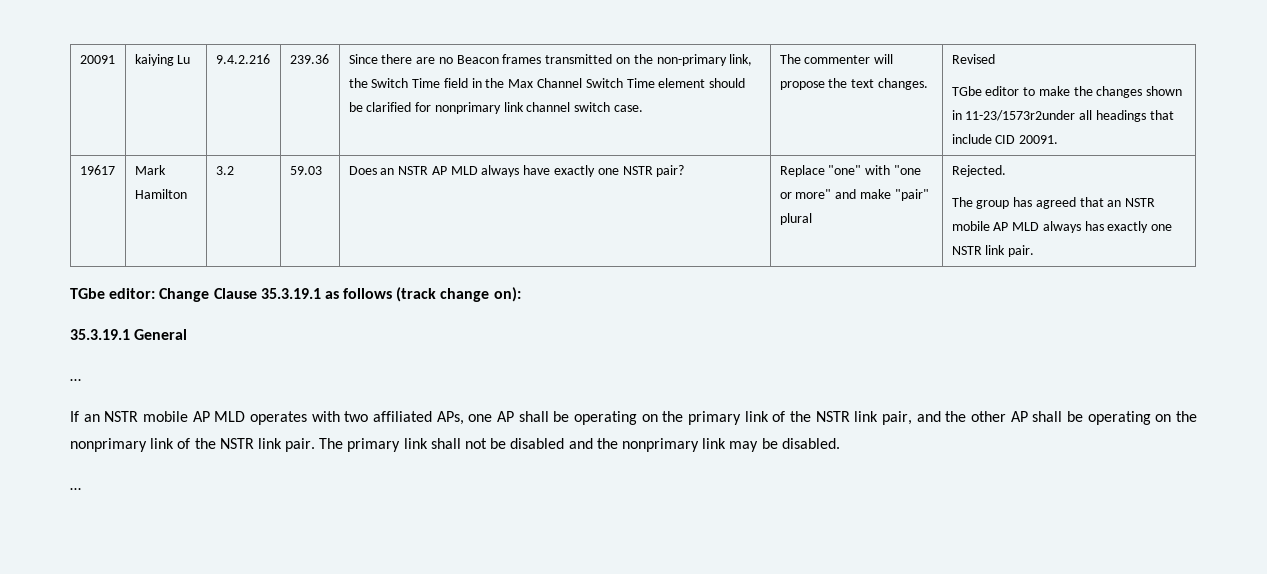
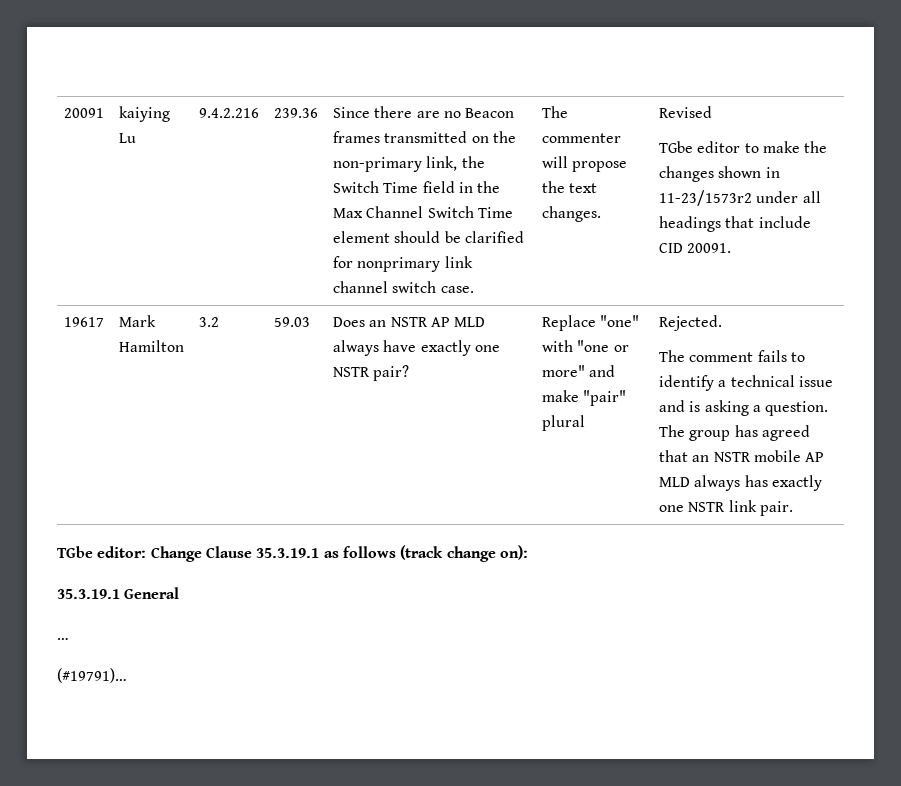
[965,110,1076,121] 11-23/1573r2under -> [659,190,799,206] 11-23/1573r2 under
(973, 202) none -> [689,350,806,362] [659,375,834,391] [659,400,829,416] [659,425,686,437] comment fails to identify a technical issue and is asking a question. The
[70,411,1197,425] [70,438,840,452] [70,488,81,490] If an NSTR mobile AP MLD operates with two affiliated APs, one AP shall be operating on the primary link of the NSTR link pair, and the other AP shall be operating on the nonprimary link of the NSTR link pair. The primary link shall not be disabled and the nonprimary link may be disabled. // … -> [57,668,127,683] (#19791)…

